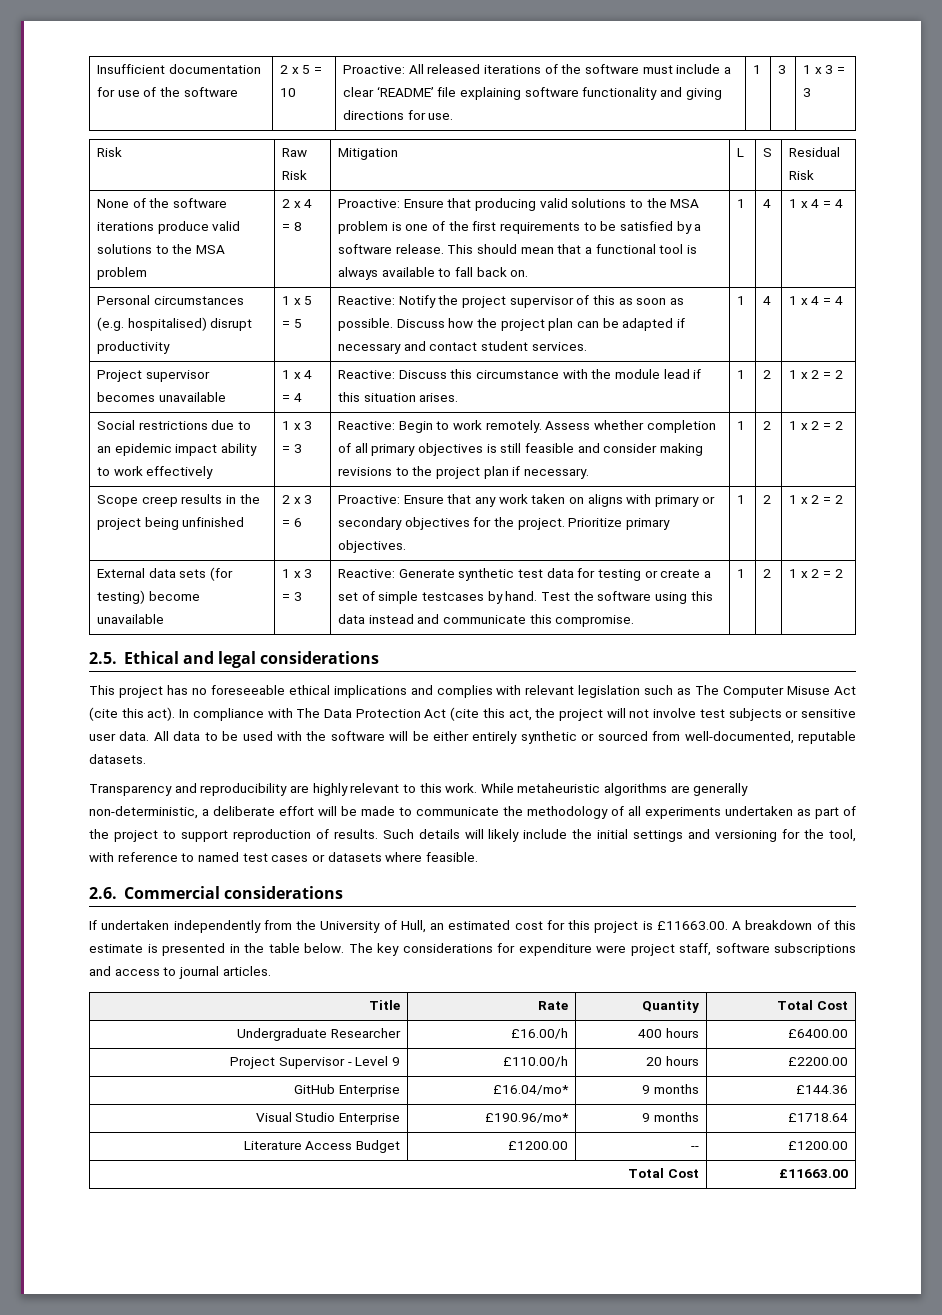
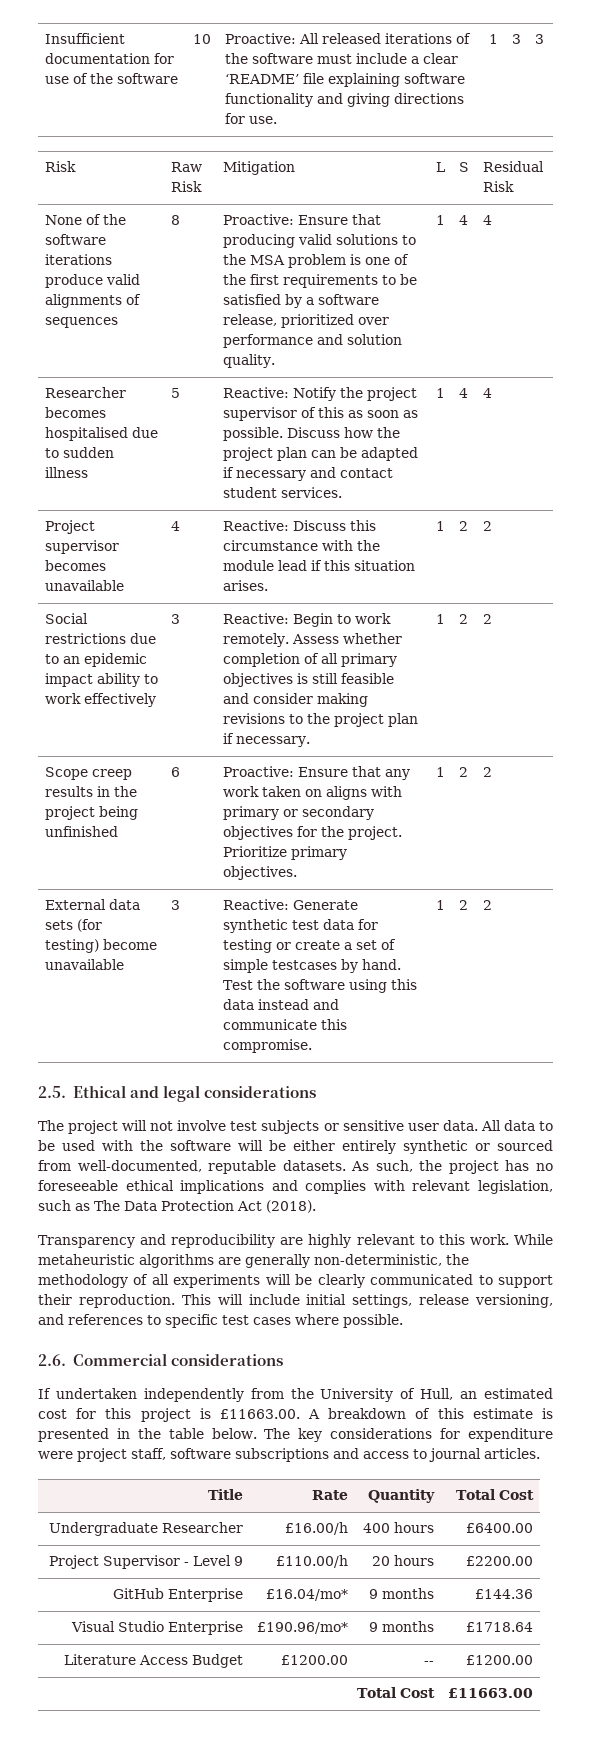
[280,65,323,74] 2 x 5 = -> (178, 78) none
[803,65,846,74] 1 x 3 = -> (521, 39) none
[97,244,226,254] [97,267,148,280] [282,199,313,208] [282,224,291,231] solutions to the MSA problem | 2 x 4 = -> [44,294,141,308] [44,317,118,328] alignments of sequences |
[395,244,697,254] [338,267,529,280] [737,199,746,208] [763,199,772,208] [789,199,843,208] [97,295,244,305] [97,317,253,331] [97,341,171,354] [282,296,313,305] [282,321,291,328] release. This should mean that a functional tool is always available to fall back on. | 1 | 4 | 1 x 4 = 4 // Personal circumstances (e.g. hospitalised) disrupt productivity | 1 x 5 = -> [222,314,389,328] [222,334,402,348] [222,354,275,368] [435,215,445,225] [458,215,468,225] [482,215,492,225] [44,387,126,398] [44,407,106,418] [44,427,158,441] [44,447,114,458] [44,467,88,478] release, prioritized over performance and solution quality. | 1 | 4 | 4 // Researcher becomes hospitalised due to sudden illness |
[789,296,832,305] 1 x 4 = -> (468, 393) none
[282,370,313,379] [282,395,291,402] 1 x 4 = -> (124, 585) none
[789,370,832,379] 1 x 2 = -> (468, 526) none
[282,421,313,430] [282,446,291,453] 1 x 3 = -> (156, 700) none
[789,421,832,430] 1 x 2 = -> (468, 619) none
[282,495,313,504] [282,520,291,527] 2 x 3 = -> (118, 831) none
[789,495,832,504] 1 x 2 = -> (468, 772) none
[282,569,313,578] [282,594,291,601] 1 x 3 = -> (124, 964) none
[789,569,832,578] 1 x 2 = -> (468, 905) none
[89,685,857,698] [89,707,556,721] This project has no foreseeable ethical implications and complies with relevant legislation such as The Computer Misuse Act (cite this act). In compliance with The Data Protection Act (cite this act, the -> [38,1120,64,1131] The
(146, 759) none -> [351,1160,553,1174] [38,1180,553,1194] [38,1200,316,1213] As such, the project has no foreseeable ethical implications and complies with relevant legislation, such as The Data Protection Act (2018).
[202,806,499,816] a deliberate effort will be made to communicate -> (442, 1260) none
[725,806,856,819] [89,829,856,842] [89,852,478,862] undertaken as part of the project to support reproduction of results. Such details will likely include the initial settings and versioning for the tool, with reference to named test cases or datasets where feasible. -> [265,1274,553,1288] [38,1294,553,1308] [38,1314,403,1328] will be clearly communicated to support their reproduction. This will include initial settings, release versioning, and references to specific test cases where possible.

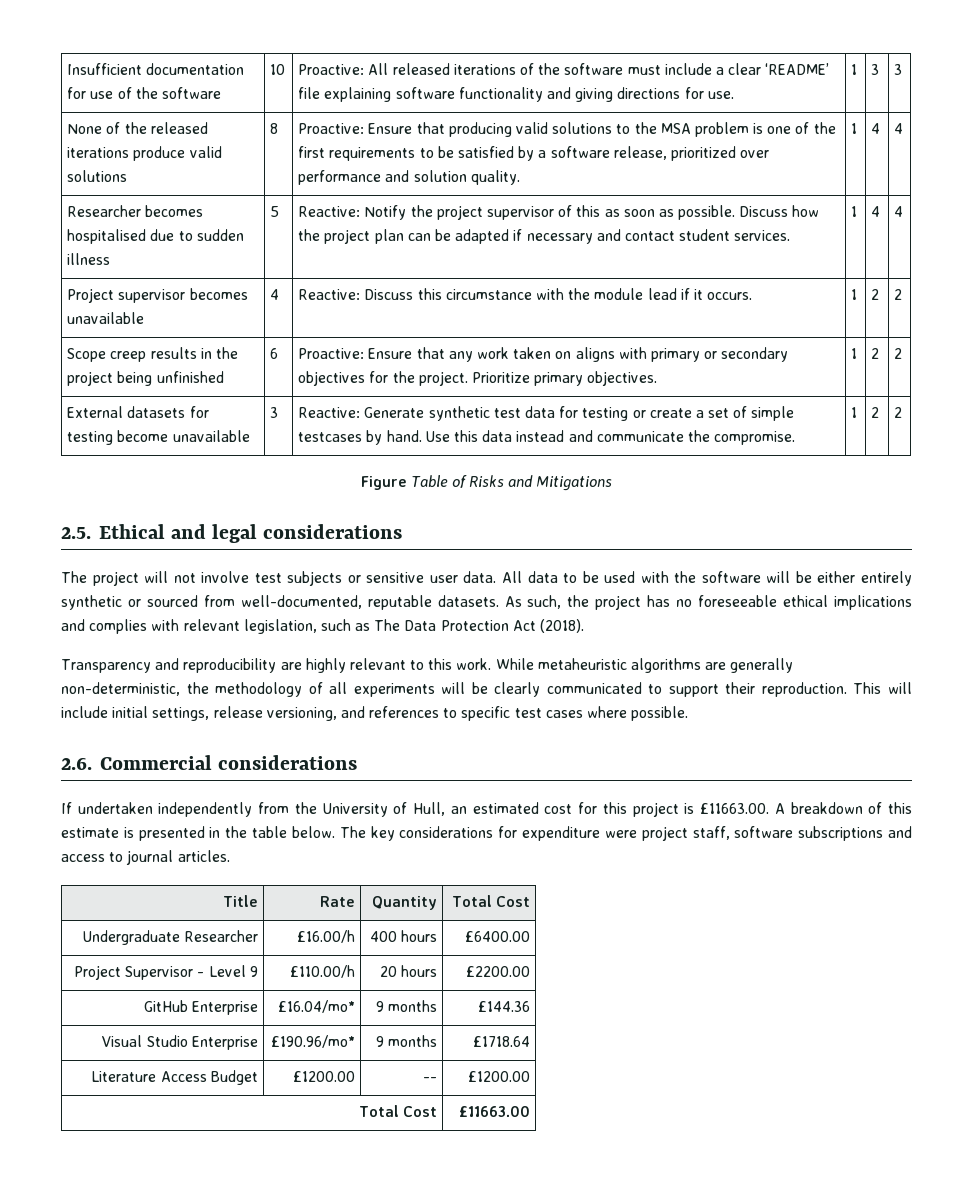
[44,161,76,172] [170,162,202,172] [170,181,202,192] [222,161,295,175] [435,162,445,172] [458,162,469,172] [482,161,544,172] [482,181,514,192] // Risk | Raw Risk | Mitigation | L | S | Residual Risk -> (903, 69) none
[44,234,106,245] software -> [150,122,208,134] released
[44,294,141,308] [44,317,118,328] alignments of sequences -> [67,170,128,182] solutions
[323,560,415,571] [222,580,268,591] [435,521,445,531] [458,521,468,531] [482,521,492,531] [44,613,88,624] [44,633,156,644] [44,653,147,667] [44,673,158,687] [44,693,156,707] [170,614,180,624] [222,613,391,627] [222,633,402,647] [222,653,397,667] [222,673,394,687] [222,693,368,707] [222,713,418,727] [222,733,310,747] this situation arises. | 1 | 2 | 2 // Social restrictions due to an epidemic impact ability to work effectively | 3 | Reactive: Begin to work remotely. Assess whether completion of all primary objectives is still feasible and consider making revisions to the project plan if necessary. -> [693,289,753,300] it occurs.
[108,899,140,910] [44,919,102,932] [44,939,99,953] data sets (for testing) -> [127,406,209,418] [67,431,114,445] datasets for testing
[222,979,387,993] Test the software using -> [425,431,450,442] Use
[320,1019,347,1030] this -> [687,430,710,442] the
(492, 905) none -> [360,475,613,491] // Figure Table of Risks and Mitigations

